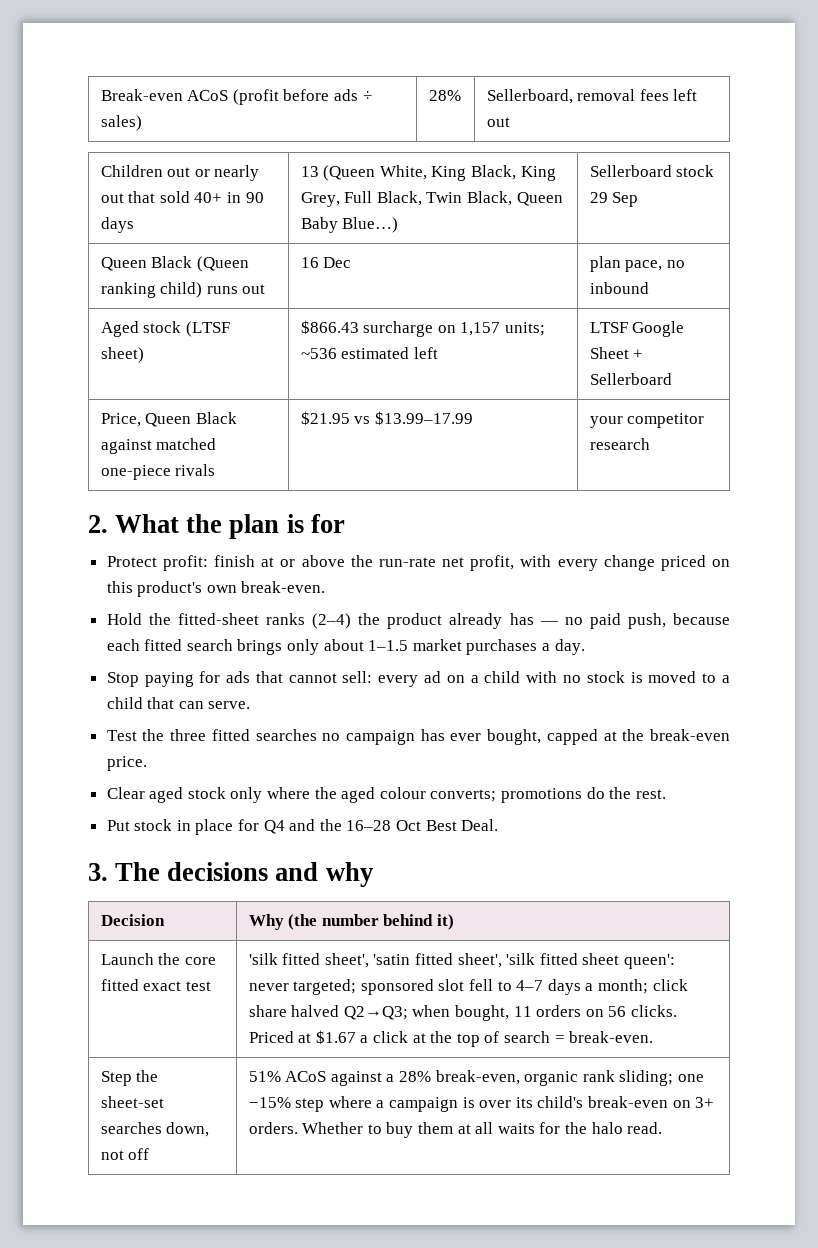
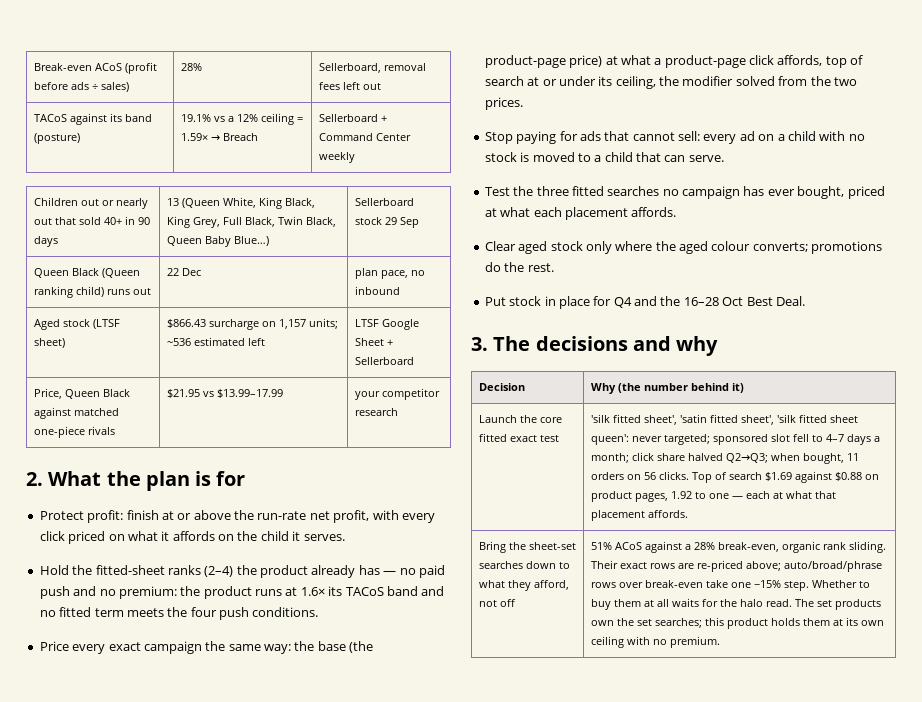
(510, 122) none -> [33,113,152,125] [33,133,80,144] [180,113,303,125] [180,133,258,141] [318,114,387,122] [318,133,411,141] [318,152,355,163] // TACoS against its band (posture) | 19.1% vs a 12% ceiling = 1.59× → Breach | Sellerboard + Command Center weekly
[300,257,319,268] 16 -> [166,268,179,276] 22
[603,555,655,571] change -> [39,531,65,541] click
[106,581,326,597] this product's own break-even. -> [127,531,345,541] what it affords on the child it serves.
[627,613,730,629] [106,639,585,655] push, because each fitted search brings only about 1–1.5 market purchases a day. -> [39,586,445,599] [39,607,319,620] [39,641,374,654] [484,55,864,68] [484,76,857,89] [484,97,523,110] push and no premium: the product runs at 1.6× its TACoS band and no fitted term meets the four push conditions. // Price every exact campaign the same way: the base (the product-page price) at what a product-page click affords, top of search at or under its ceiling, the modifier solved from the two prices.
[546,729,730,745] [106,756,147,771] capped at the break-even price. -> [847,186,885,199] [484,207,677,220] priced at what each placement affords.
[248,1030,654,1047] [100,1070,159,1086] [100,1096,164,1108] [100,1122,210,1137] Priced at $1.67 a click at the top of search = break-even. // Step the sheet-set searches down, -> [691,471,879,483] [590,491,836,502] [590,510,688,521] [478,541,576,553] [478,561,570,569] [478,580,569,591] Top of search $1.69 against $0.88 on product pages, 1.92 to one — each at what that placement affords. // Bring the sheet-set searches down to what they afford,
[619,1070,704,1086] [248,1096,715,1112] [248,1122,298,1134] sliding; one −15% step where a campaign is over its child's break-even on 3+ orders. -> [848,541,886,553] [590,560,882,572] [590,580,809,591] sliding. Their exact rows are re-priced above; auto/broad/phrase rows over break-even take one −15% step.
(663, 1128) none -> [794,599,881,610] [590,617,884,629] [590,636,720,648] The set products own the set searches; this product holds them at its own ceiling with no premium.

